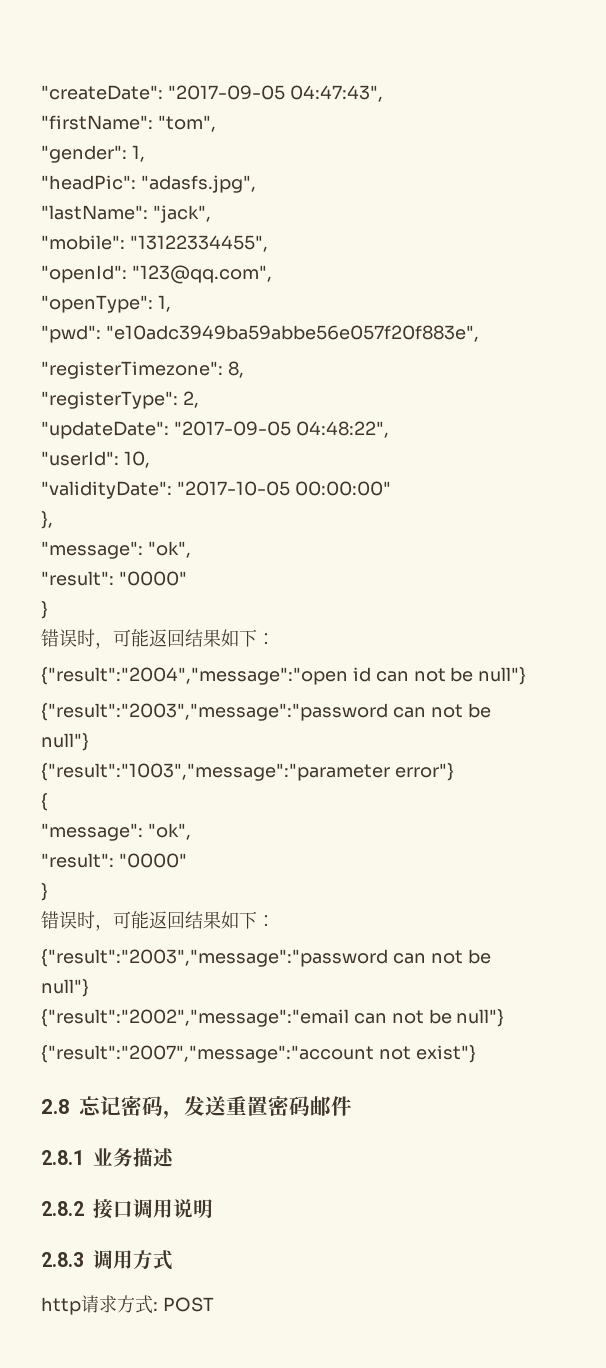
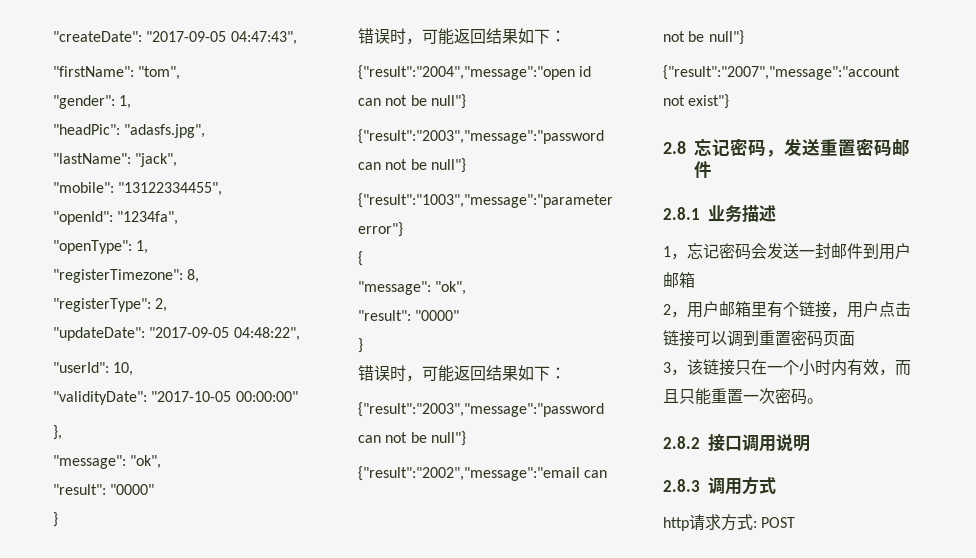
[131,265,272,284] "123@qq.com", -> [117,211,179,225] "1234fa",
[41,325,479,343] // "pwd": "e10adc3949ba59abbe56e057f20f883e", -> (149, 247) none
(174, 1157) none -> [663,243,911,260] [663,272,695,288] [663,301,911,318] [663,330,855,347] [663,359,911,376] [663,388,823,405] // 1，忘记密码会发送一封邮件到用户邮箱 // 2，用户邮箱里有个链接，用户点击链接可以调到重置密码页面 // 3，该链接只在一个小时内有效，而且只能重置一次密码。

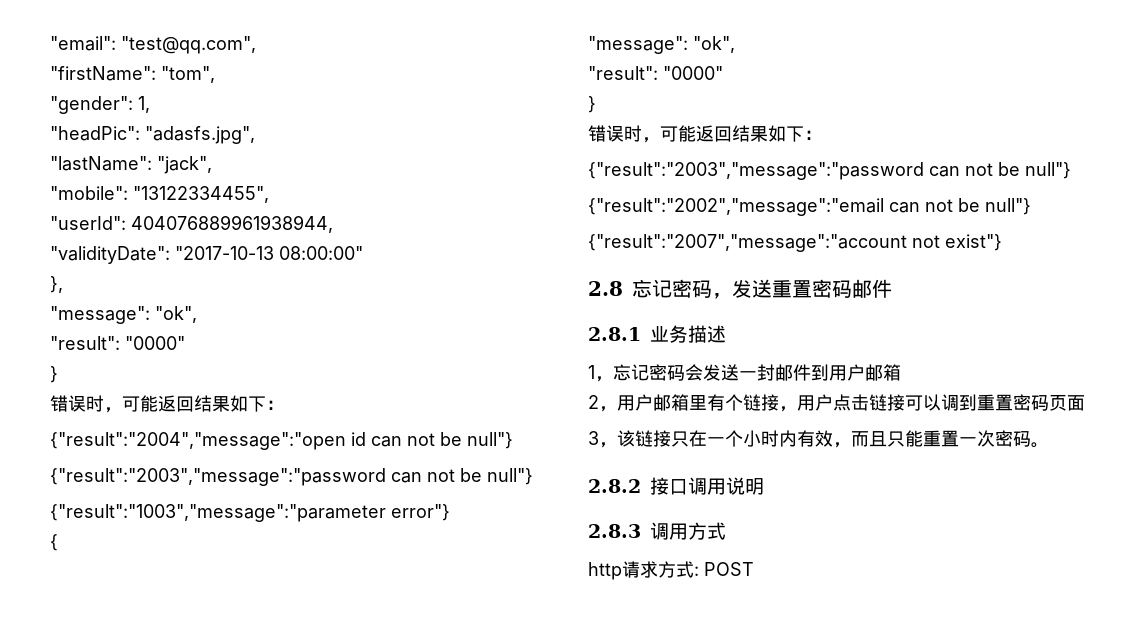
[53,31,297,45] "createDate": "2017-09-05 04:47:43", -> [50,36,256,54] "email": "test@qq.com",
[53,211,179,225] [53,240,149,254] [53,269,200,283] [53,298,168,312] [53,327,300,341] // "openId": "1234fa", // "openType": 1, // "registerTimezone": 8, // "registerType": 2, // "updateDate": "2017-09-05 04:48:22", -> (269, 194) none
[113,362,134,376] 10, -> [131,215,333,233] 404076889961938944,
[151,391,298,402] "2017-10-05 00:00:00" -> [175,246,363,260] "2017-10-13 08:00:00"

